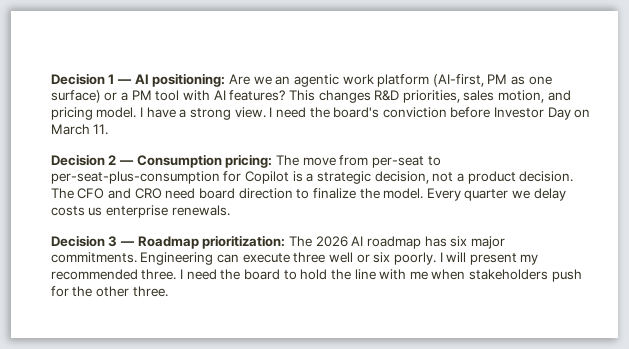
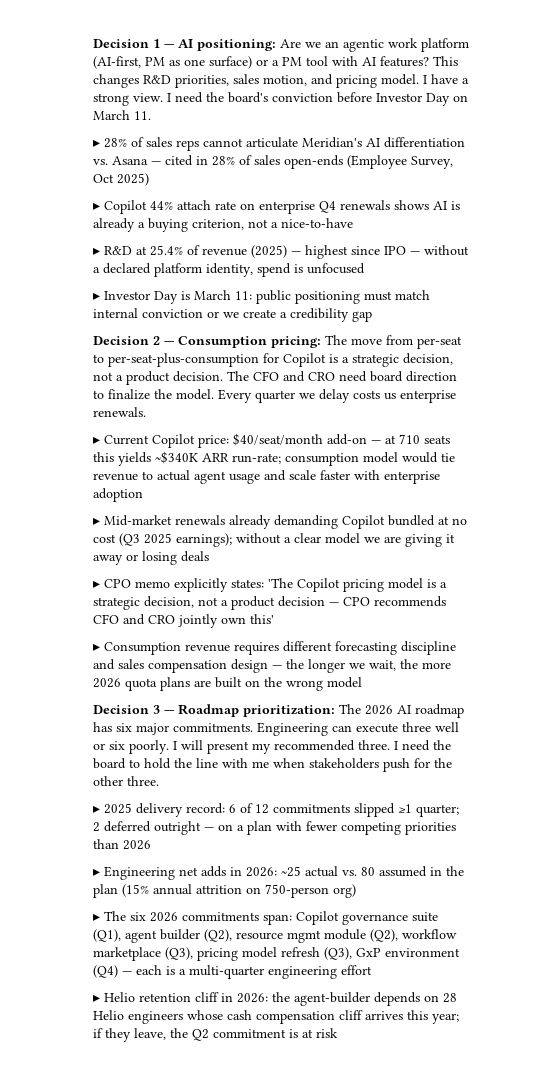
(109, 129) none -> [92,137,465,151] [92,155,453,169] [92,173,149,186] [92,200,460,214] [92,218,353,232] [92,245,469,259] [92,263,365,277] [92,290,430,304] [92,308,372,322] // ▸ 28% of sales reps cannot articulate Meridian's AI differentiation vs. Asana — cited in 28% of sales open-ends (Employee Survey, Oct 2025) // ▸ Copilot 44% attach rate on enterprise Q4 renewals shows AI is already a buying criterion, not a nice-to-have // ▸ R&D at 25.4% of revenue (2025) — highest since IPO — without a declared platform identity, spend is unfocused // ▸ Investor Day is March 11: public positioning must match internal conviction or we create a credibility gap
(230, 210) none -> [92,433,450,448] [92,451,455,466] [92,470,440,484] [92,488,143,502] [92,515,467,529] [92,533,455,547] [92,551,209,565] [92,578,447,592] [92,596,446,610] [92,614,274,628] [92,641,456,655] [92,659,451,673] [92,677,362,691] // ▸ Current Copilot price: $40/seat/month add-on — at 710 seats this yields ~$340K ARR run-rate; consumption model would tie revenue to actual agent usage and scale faster with enterprise adoption // ▸ Mid-market renewals already demanding Copilot bundled at no cost (Q3 2025 earnings); without a clear model we are giving it away or losing deals // ▸ CPO memo explicitly states: 'The Copilot pricing model is a strategic decision, not a product decision — CPO recommends CFO and CRO jointly own this' // ▸ Consumption revenue requires different forecasting discipline and sales compensation design — the longer we wait, the more 2026 quota plans are built on the wrong model
(168, 291) none -> [92,803,459,817] [92,821,456,835] [92,839,151,850] [92,866,464,880] [92,884,356,898] [92,911,438,925] [92,929,457,943] [92,947,460,961] [92,965,372,979] [92,992,457,1006] [92,1010,459,1024] [92,1028,338,1042] // ▸ 2025 delivery record: 6 of 12 commitments slipped ≥1 quarter; 2 deferred outright — on a plan with fewer competing priorities than 2026 // ▸ Engineering net adds in 2026: ~25 actual vs. 80 assumed in the plan (15% annual attrition on 750-person org) // ▸ The six 2026 commitments span: Copilot governance suite (Q1), agent builder (Q2), resource mgmt module (Q2), workflow marketplace (Q3), pricing model refresh (Q3), GxP environment (Q4) — each is a multi-quarter engineering effort // ▸ Helio retention cliff in 2026: the agent-builder depends on 28 Helio engineers whose cash compensation cliff arrives this year; if they leave, the Q2 commitment is at risk

